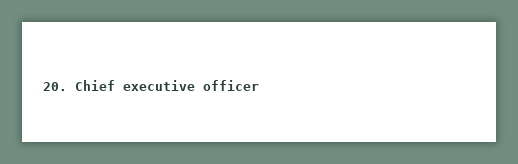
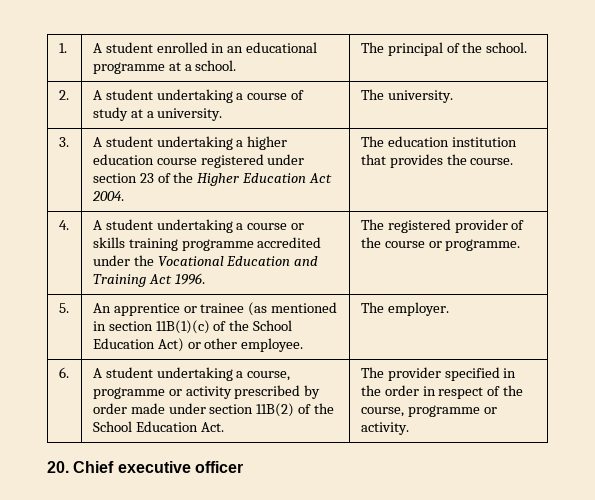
(43, 86) none -> [58,43,67,53] [92,42,318,53] [92,60,237,74] [360,42,528,56] [58,90,69,100] [92,89,305,103] [92,107,223,121] [360,89,453,103] [58,137,69,147] [92,136,288,150] [92,154,305,168] [92,172,333,186] [91,191,124,201] [360,136,517,147] [360,154,514,168] [58,220,69,230] [92,219,305,233] [92,237,322,251] [92,255,319,267] [92,273,205,287] [360,219,525,233] [360,237,521,251] [58,303,69,313] [92,302,338,316] [92,320,293,334] [92,338,304,352] [360,302,449,316] [58,367,69,378] [92,367,291,381] [92,385,321,399] [92,403,335,417] [92,421,224,432] [360,367,517,381] [360,385,524,399] [360,405,497,417] [360,422,409,435] 1. | A student enrolled in an educational programme at a school. | The principal of the school. // 2. | A student undertaking a course of study at a university. | The university. // 3. | A student undertaking a higher education course registered under section 23 of the Higher Education Act 2004. | The education institution that provides the course. // 4. | A student undertaking a course or skills training programme accredited under the Vocational Education and Training Act 1996. | The registered provider of the course or programme. // 5. | An apprentice or trainee (as mentioned in section 11B(1)(c) of the School Education Act) or other employee. | The employer. // 6. | A student undertaking a course, programme or activity prescribed by order made under section 11B(2) of the School Education Act. | The provider specified in the order in respect of the course, programme or activity. //

